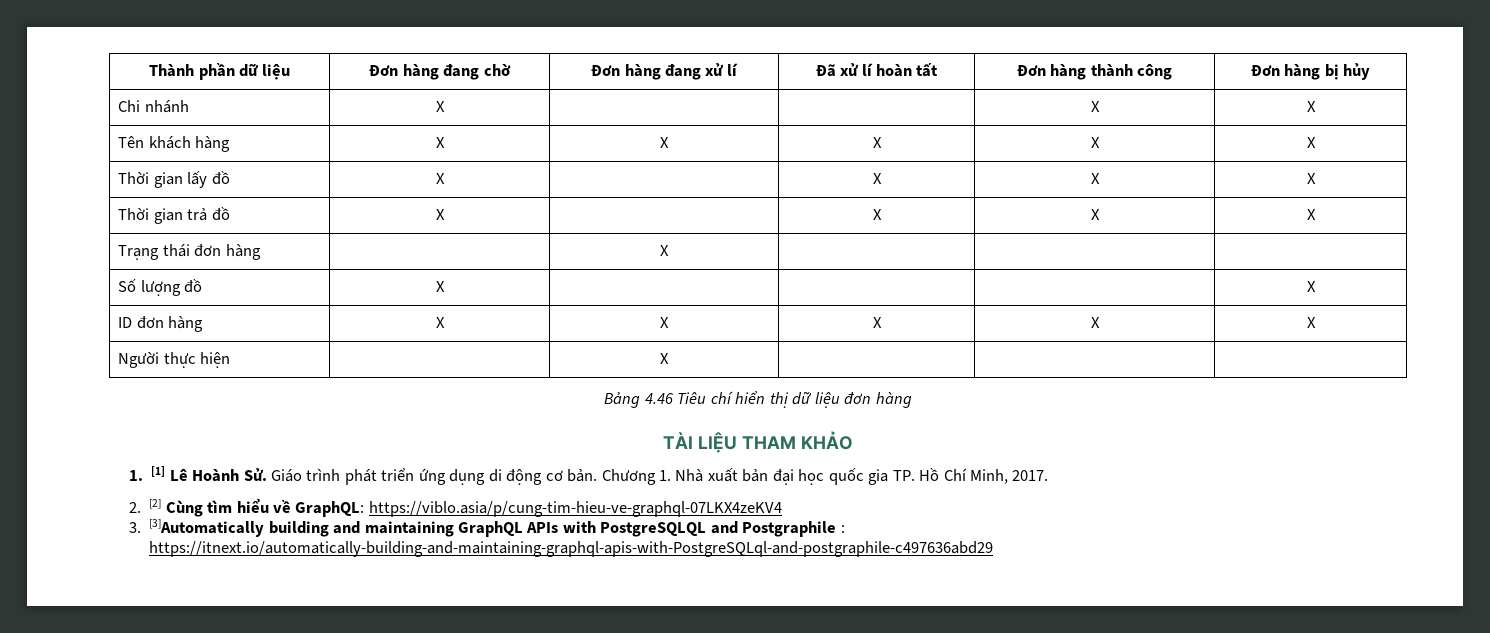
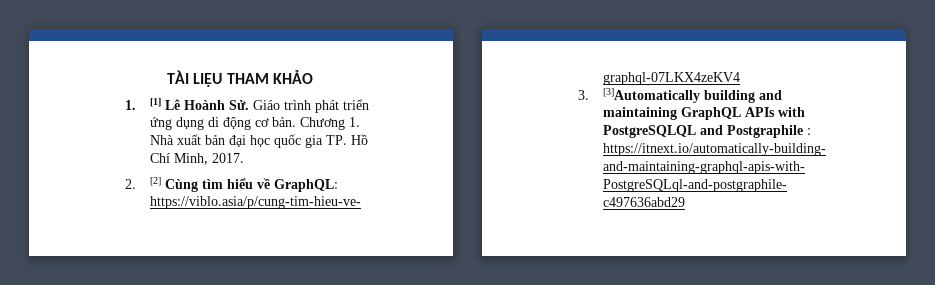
[149,63,290,80] [369,64,511,80] [591,63,738,80] [815,63,939,77] [1016,63,1173,80] [1250,63,1371,80] [118,100,189,113] [435,101,445,112] [1090,101,1100,112] [1306,101,1316,112] [118,136,231,152] [435,137,445,148] [660,137,669,148] [872,137,882,148] [1090,137,1100,148] [1306,137,1316,148] [118,171,230,188] [435,173,445,184] [872,173,882,184] [1090,173,1100,184] [1306,173,1316,184] [118,207,230,224] [435,209,445,220] [872,209,882,220] [1090,209,1100,220] [1306,209,1316,220] [118,244,261,260] [660,245,669,256] [118,279,203,296] [435,281,445,292] [1306,281,1316,292] [118,316,204,332] [435,317,445,328] [660,317,669,328] [872,317,882,328] [1090,317,1100,328] [1306,317,1316,328] [118,352,231,368] [660,353,669,364] [604,391,912,408] Thành phần dữ liệu | Đơn hàng đang chờ | Đơn hàng đang xử lí | Đã xử lí hoàn tất | Đơn hàng thành công | Đơn hàng bị hủy // Chi nhánh | X | | | X | X // Tên khách hàng | X | X | X | X | X // Thời gian lấy đồ | X | | X | X | X // Thời gian trả đồ | X | | X | X | X // Trạng thái đơn hàng | | X | | | // Số lượng đồ | X | | | | X // ID đơn hàng | X | X | X | X | X // Người thực hiện | | X | | | // Bảng 4.46 Tiêu chí hiển thị dữ liệu đơn hàng // -> (167, 77) none

